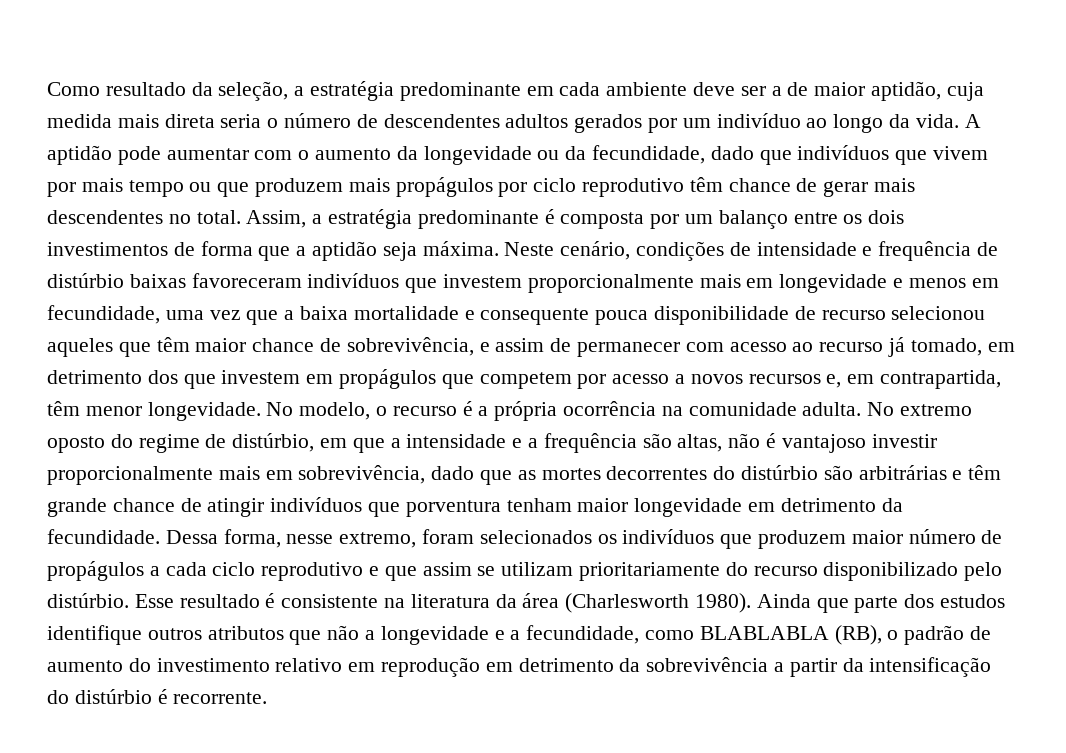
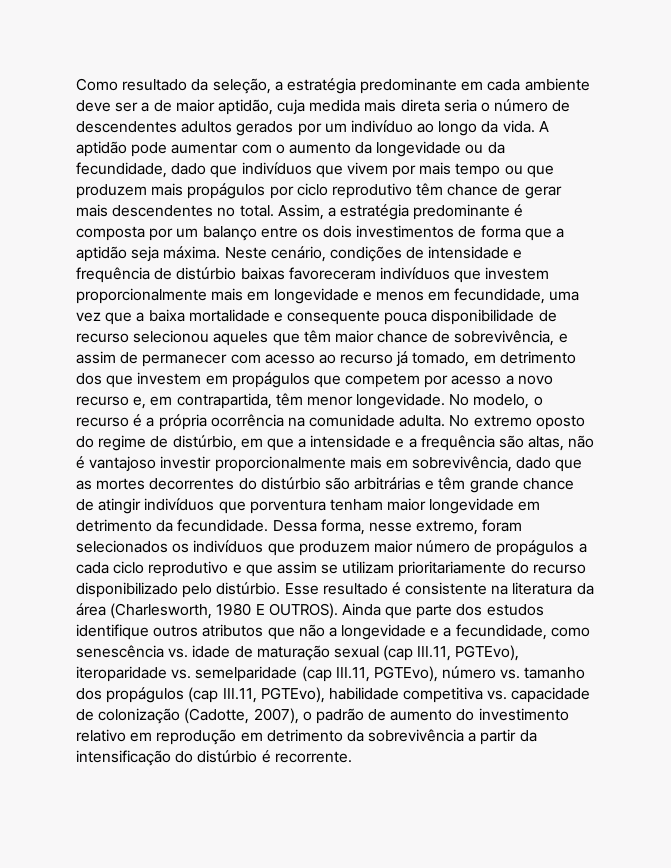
[690,374,821,384] novos recursos -> [517,375,553,385] [76,396,129,406] novo recurso
[565,593,752,613] (Charlesworth 1980). -> [110,603,338,619] (Charlesworth, 1980 E OUTROS).
[699,625,882,645] BLABLABLA (RB), -> [76,645,520,661] [76,666,586,682] [76,687,591,703] [76,708,299,724] senescência vs. idade de maturação sexual (cap III.11, PGTEvo), iteroparidade vs. semelparidade (cap III.11, PGTEvo), número vs. tamanho dos propágulos (cap III.11, PGTEvo), habilidade competitiva vs. capacidade de colonização (Cadotte, 2007),

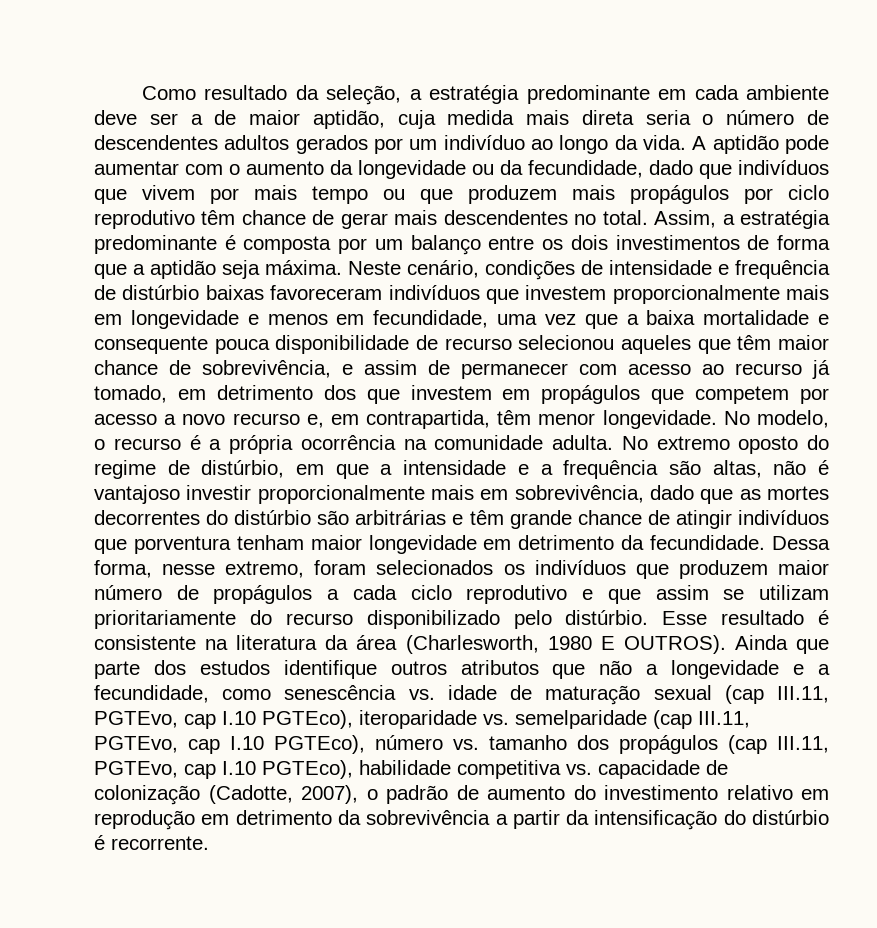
[455,645,520,661] PGTEvo), -> [94,710,353,729] PGTEvo, cap I.10 PGTEco),
[373,666,438,682] PGTEvo), -> [94,735,365,754] PGTEvo, cap I.10 PGTEco),
[260,687,325,703] PGTEvo), -> [94,760,353,779] PGTEvo, cap I.10 PGTEco),

